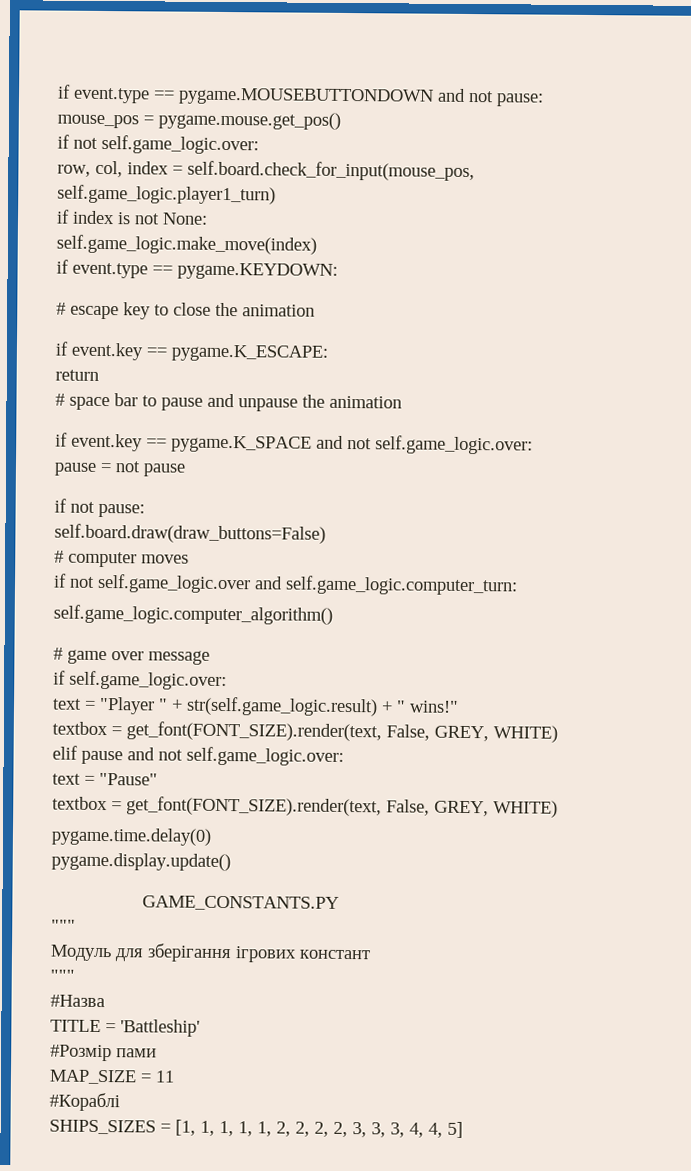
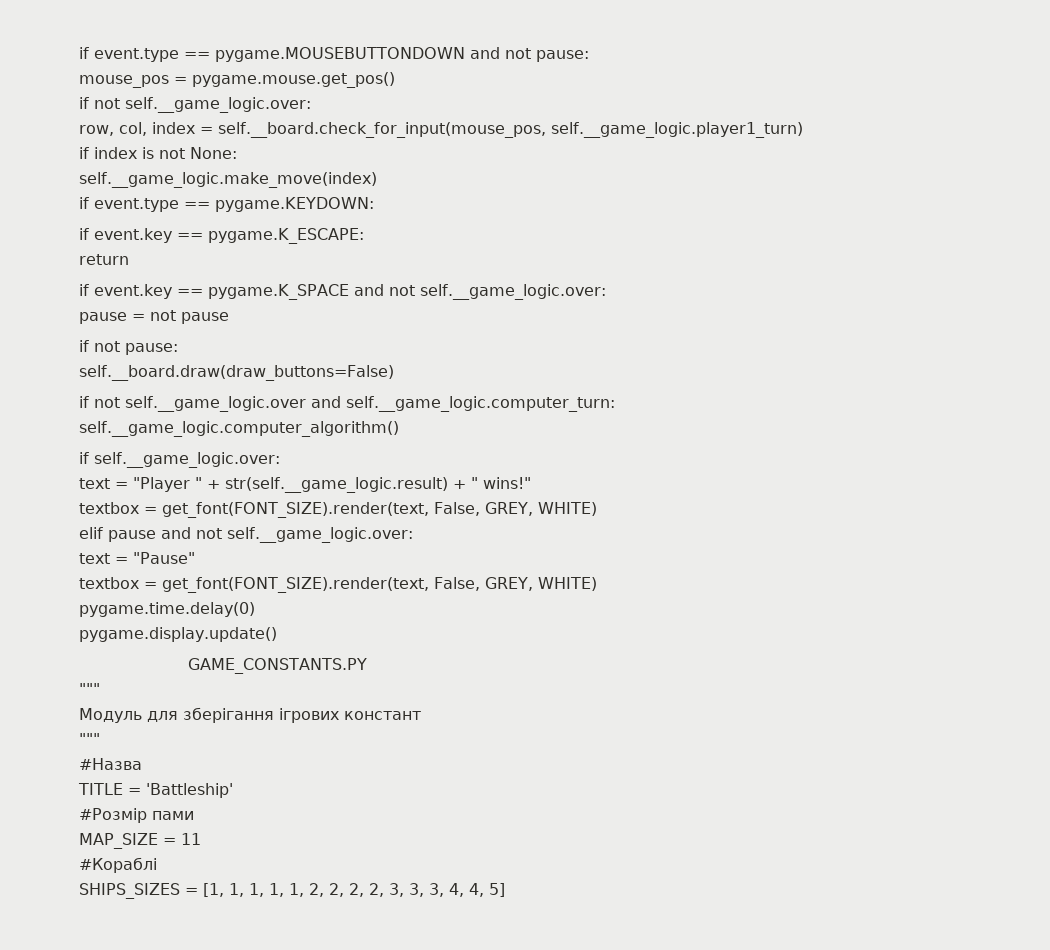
[101,134,259,155] self.game_logic.over: -> [125,97,311,113] self.__game_logic.over:
[187,160,475,182] [57,184,276,205] self.board.check_for_input(mouse_pos, self.game_logic.player1_turn) -> [218,122,803,138] self.__board.check_for_input(mouse_pos, self.__game_logic.player1_turn)
[56,234,317,255] self.game_logic.make_move(index) -> [79,172,377,188] self.__game_logic.make_move(index)
[56,302,315,320] // # escape key to close the animation -> (374, 204) none
[55,393,402,412] // # space bar to pause and unpause the animation -> (129, 259) none
[375,435,533,455] self.game_logic.over: -> [419,284,606,300] self.__game_logic.over:
[54,523,326,544] [54,550,189,568] [53,573,518,596] [53,604,333,625] [53,647,210,665] [53,670,227,691] self.board.draw(draw_buttons=False) // # computer moves // if not self.game_logic.over and self.game_logic.computer_turn: // self.game_logic.computer_algorithm() // # game over message // if self.game_logic.over: -> [79,365,394,381] [79,396,615,412] [79,421,399,437] [79,452,280,468] self.__board.draw(draw_buttons=False) // if not self.__game_logic.over and self.__game_logic.computer_turn: // self.__game_logic.computer_algorithm() // if self.__game_logic.over:
[186,696,378,717] str(self.game_logic.result) -> [225,477,448,493] str(self.__game_logic.result)
[186,746,344,766] self.game_logic.over: -> [227,527,413,543] self.__game_logic.over:

